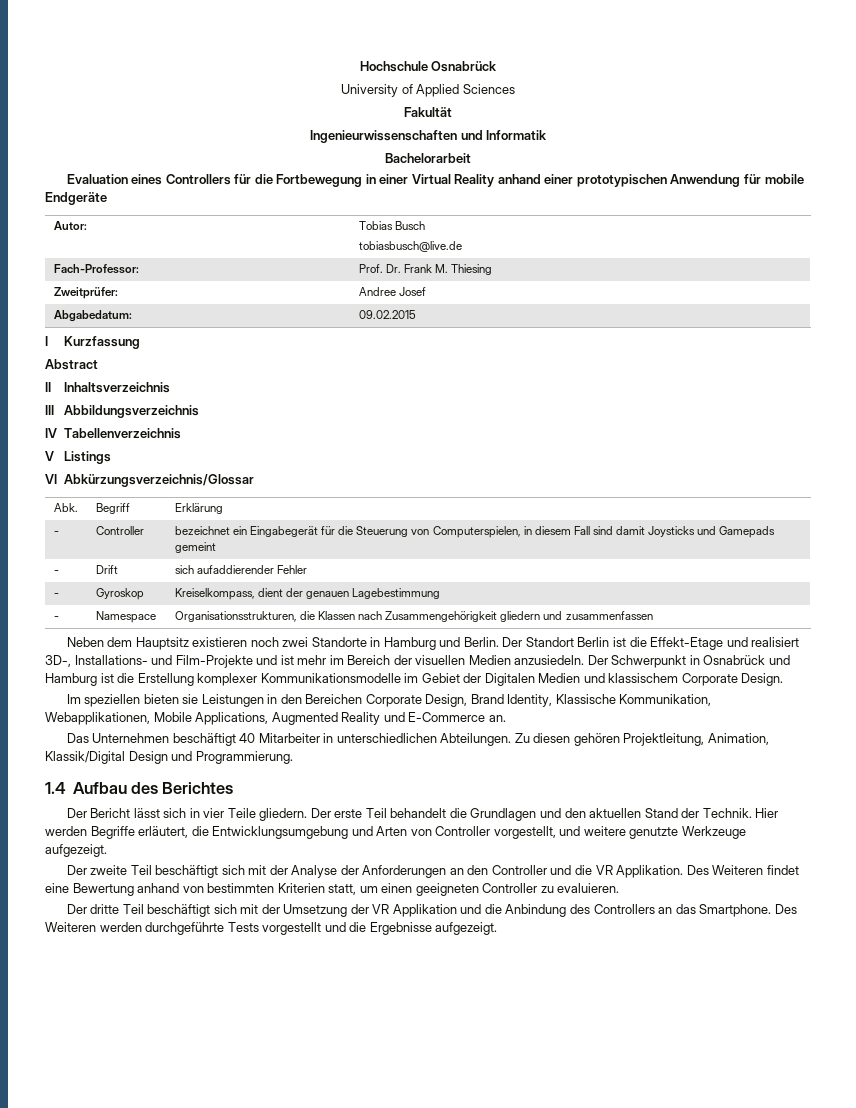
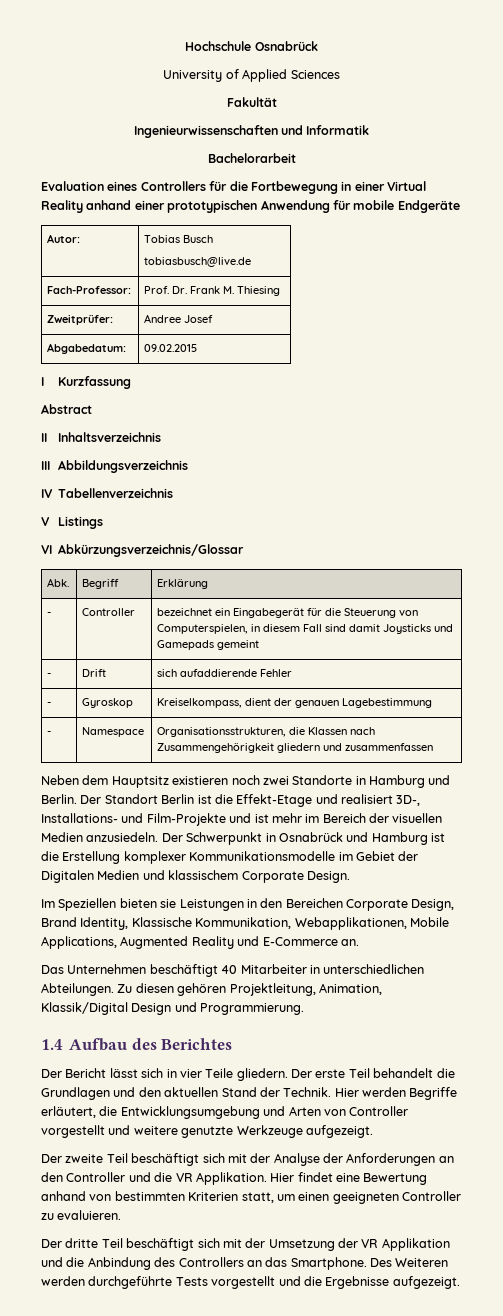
[196,565,274,574] aufaddierender -> [180,669,258,677] aufaddierende
[84,694,141,707] speziellen -> [58,898,117,911] Speziellen
[493,826,556,839] vorgestellt, -> [41,1125,105,1138] vorgestellt
[686,865,764,875] Des Weiteren -> [270,1173,295,1182] Hier

